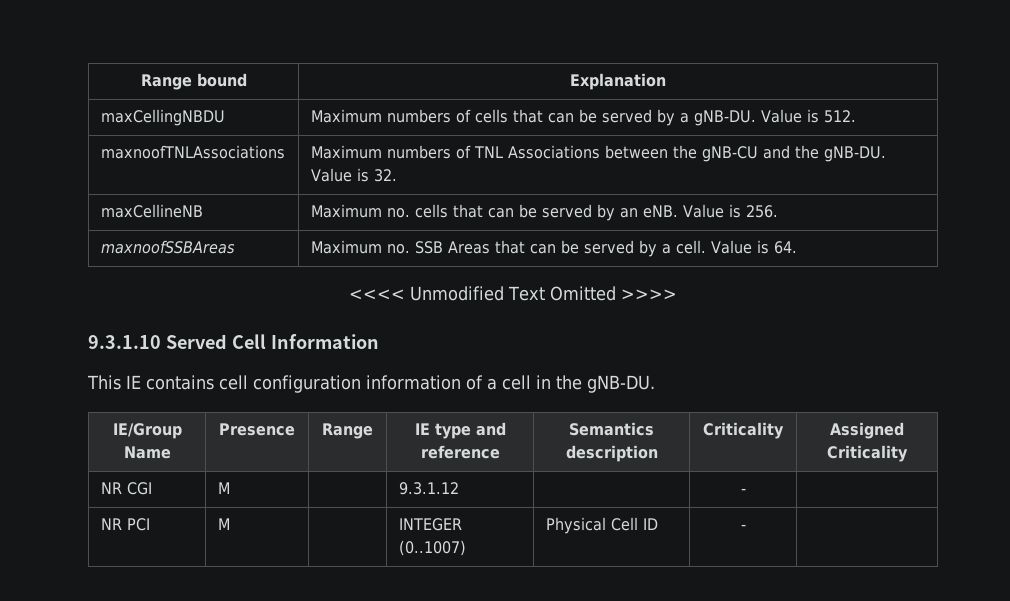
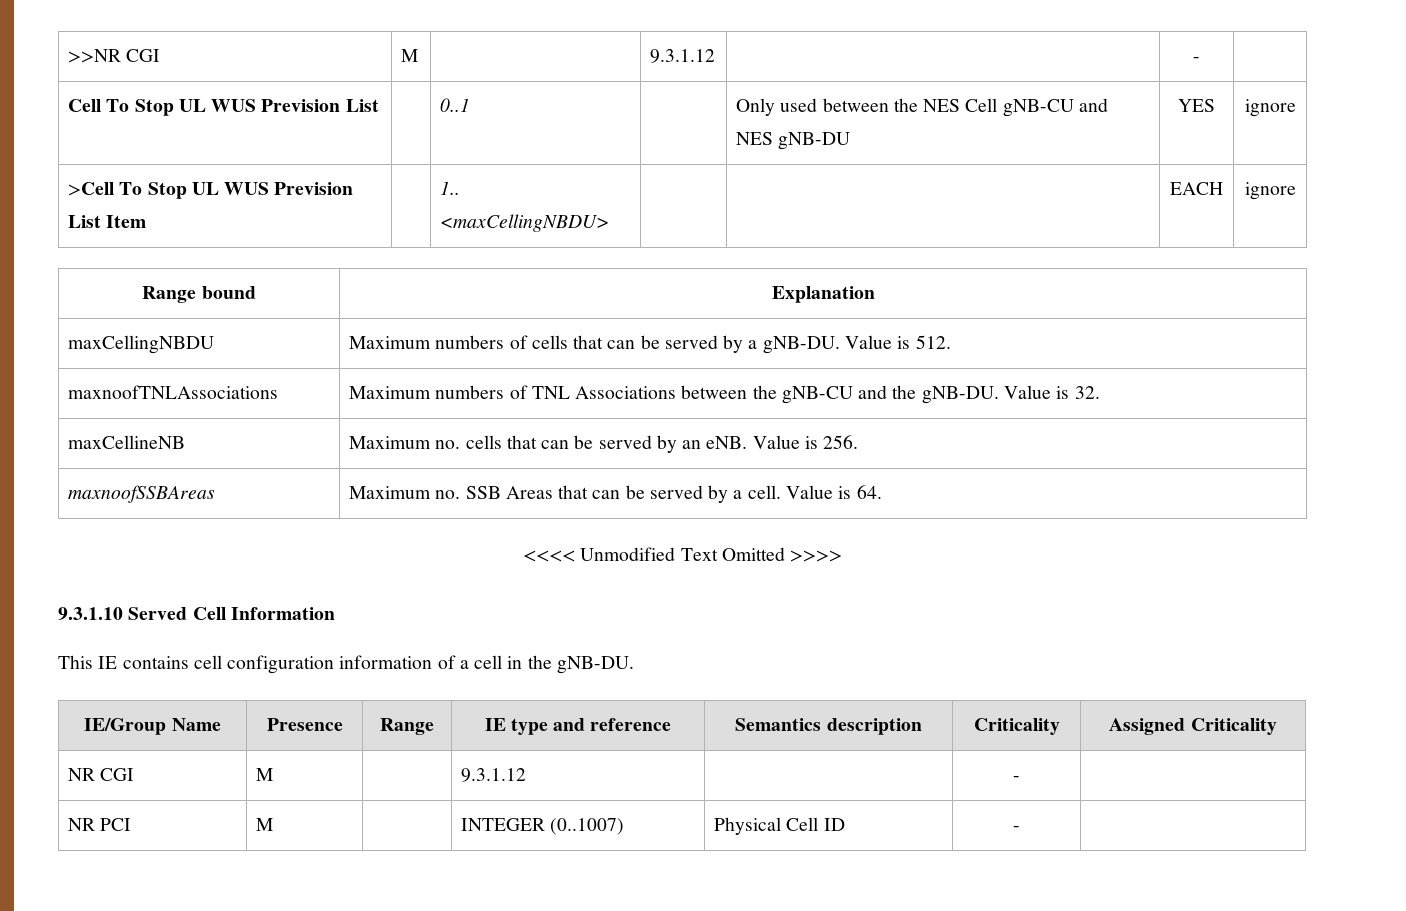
(140, 82) none -> [68,49,161,63] [401,49,419,62] [650,49,716,63] [1193,57,1200,62] [68,99,379,116] [440,98,471,112] [736,98,1108,117] [736,132,851,150] [1178,99,1215,112] [1244,99,1296,117] [68,182,354,199] [68,215,147,228] [440,181,461,195] [440,214,610,232] [1170,182,1223,195] [1244,182,1296,200] >>NR CGI | M | | 9.3.1.12 | | - | // Cell To Stop UL WUS Prevision List | | 0..1 | | Only used between the NES Cell gNB-CU and NES gNB-DU | YES | ignore // >Cell To Stop UL WUS Prevision List Item | | 1.. <maxCellingNBDU> | | | EACH | ignore //

